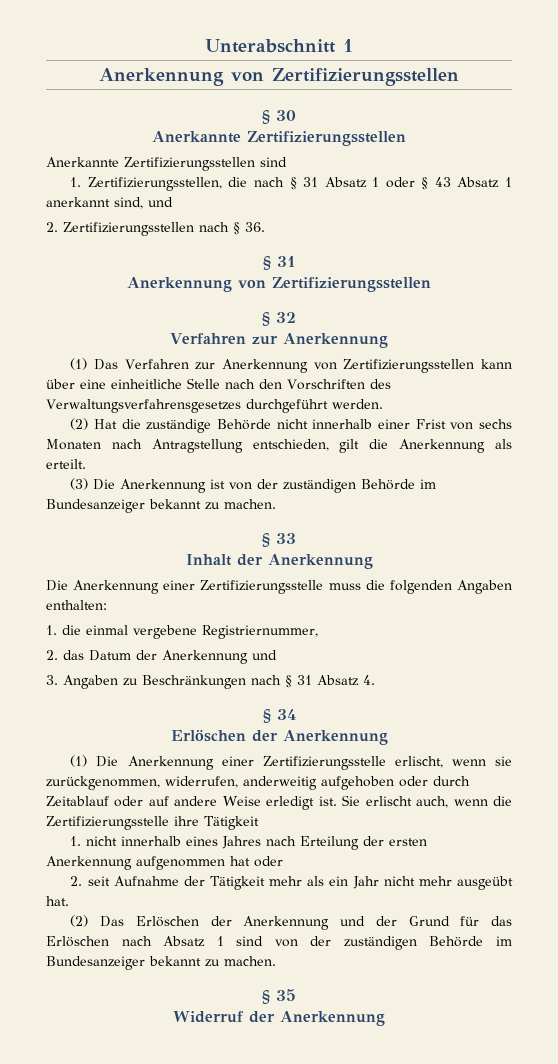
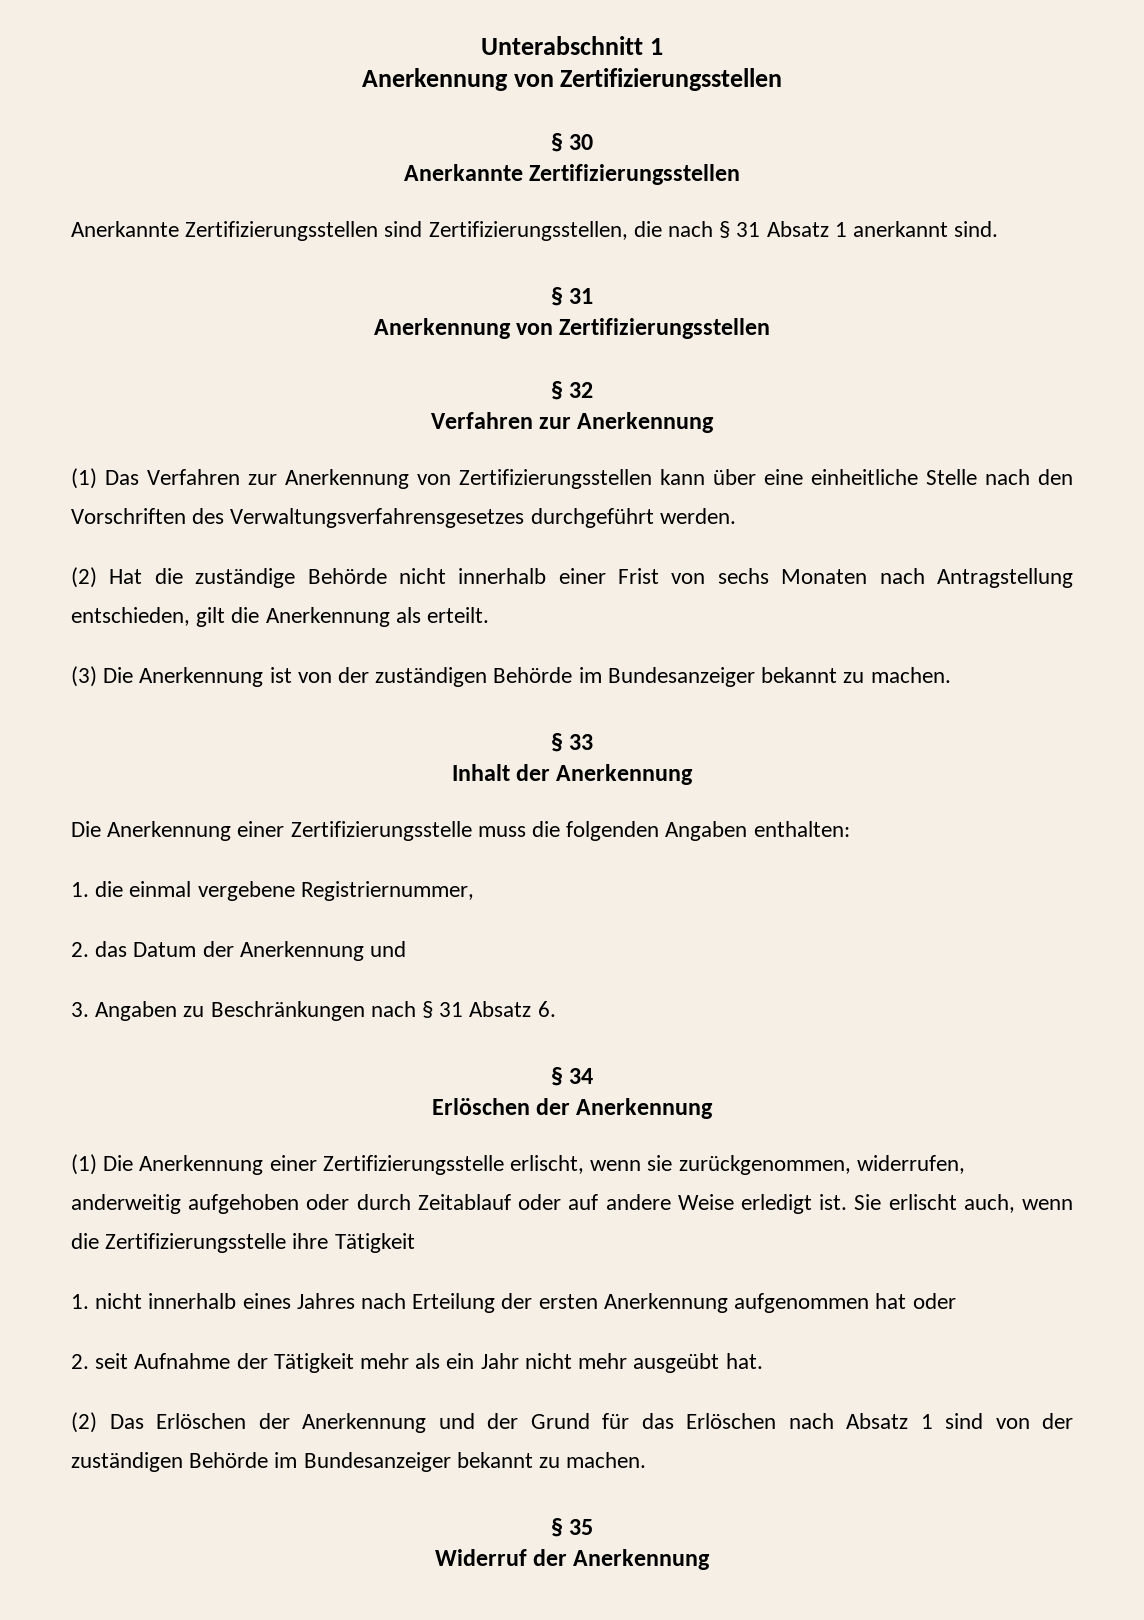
[70,177,82,187] // 1. -> (423, 229) none
[385,177,512,190] [46,197,173,209] [46,222,265,236] oder § 43 Absatz 1 anerkannt sind, und // 2. Zertifizierungsstellen nach § 36. -> [853,221,999,237] anerkannt sind.
[363,675,375,685] 4. -> [537,1001,556,1017] 6.

